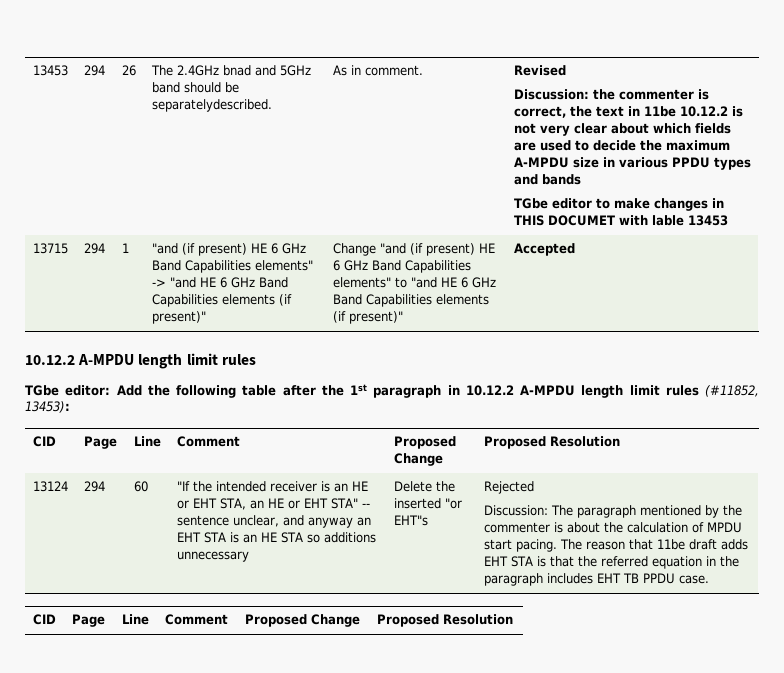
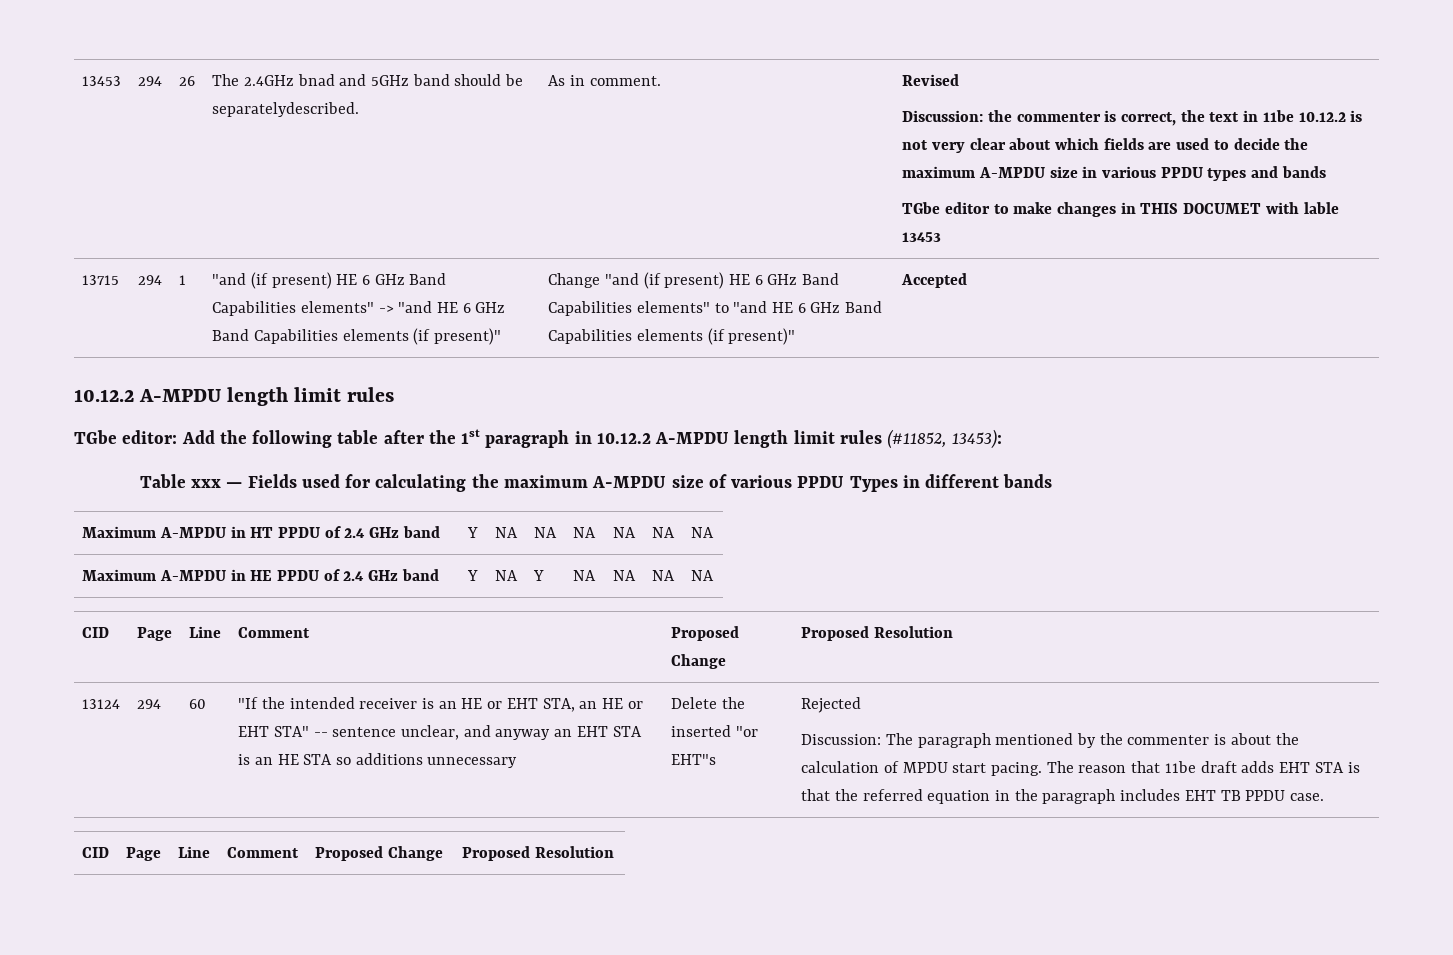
(70, 407) none -> [139,474,1053,492] [82,526,440,538] [467,527,479,538] [495,527,519,538] [534,527,558,538] [573,527,597,538] [613,527,637,538] [652,527,676,538] [691,527,715,538] [82,569,439,581] [467,570,479,581] [495,570,519,581] [533,570,545,581] [573,570,597,581] [613,570,637,581] [652,570,676,581] [691,570,715,581] // Table xxx — Fields used for calculating the maximum A-MPDU size of various PPDU Types in different bands // Maximum A-MPDU in HT PPDU of 2.4 GHz band | Y | NA | NA | NA | NA | NA | NA // Maximum A-MPDU in HE PPDU of 2.4 GHz band | Y | NA | Y | NA | NA | NA | NA

